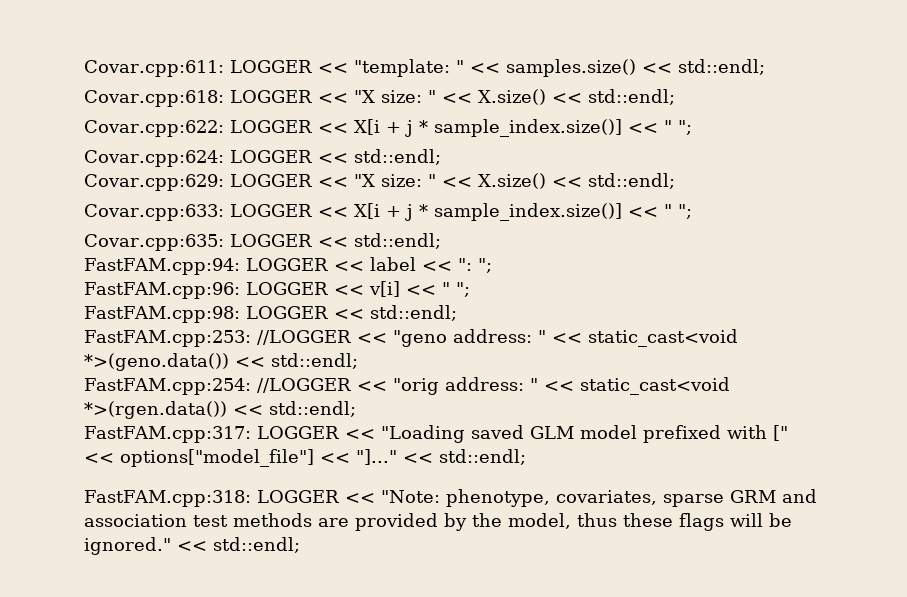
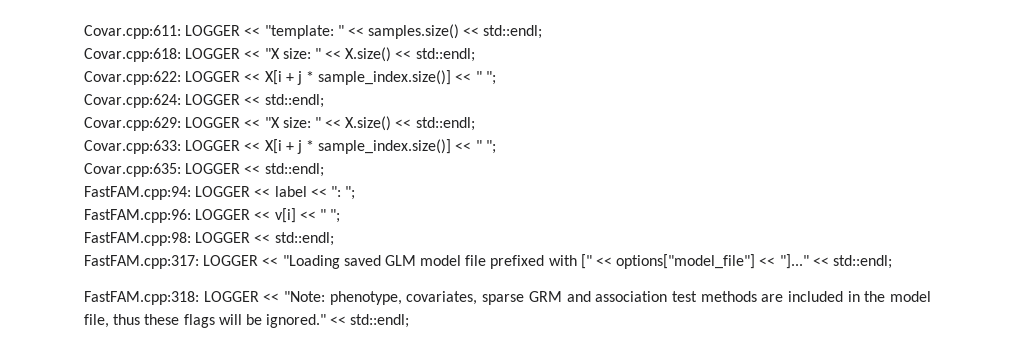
[84,329,738,347] [84,353,358,371] [84,377,730,395] [84,401,356,419] // FastFAM.cpp:253: //LOGGER << "geno address: " << static_cast<void *>(geno.data()) << std::endl; // FastFAM.cpp:254: //LOGGER << "orig address: " << static_cast<void *>(rgen.data()) << std::endl; -> (334, 239) none
(637, 432) none -> [465,255,487,266] file
[355,513,571,531] provided by the model, -> [787,291,931,302] [84,314,109,328] included in the model file,

